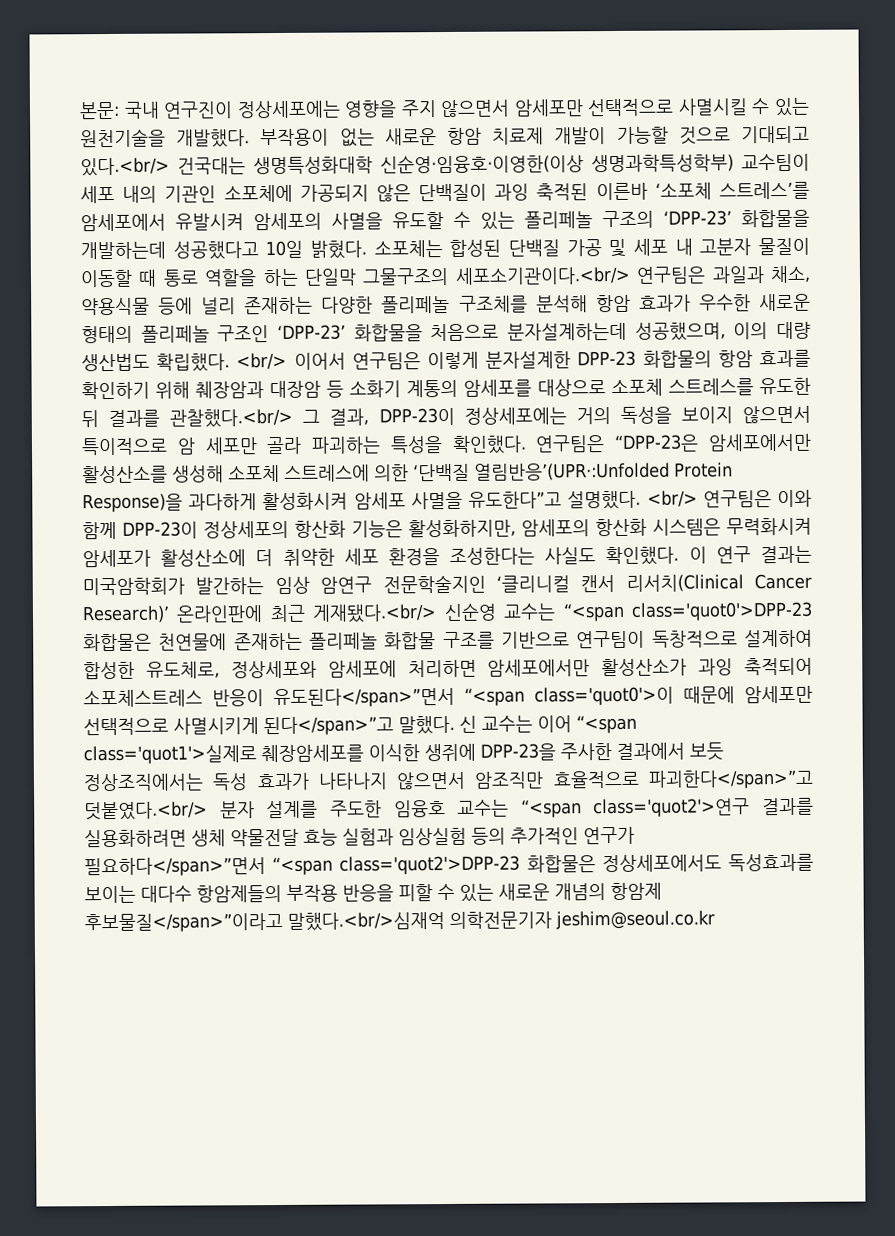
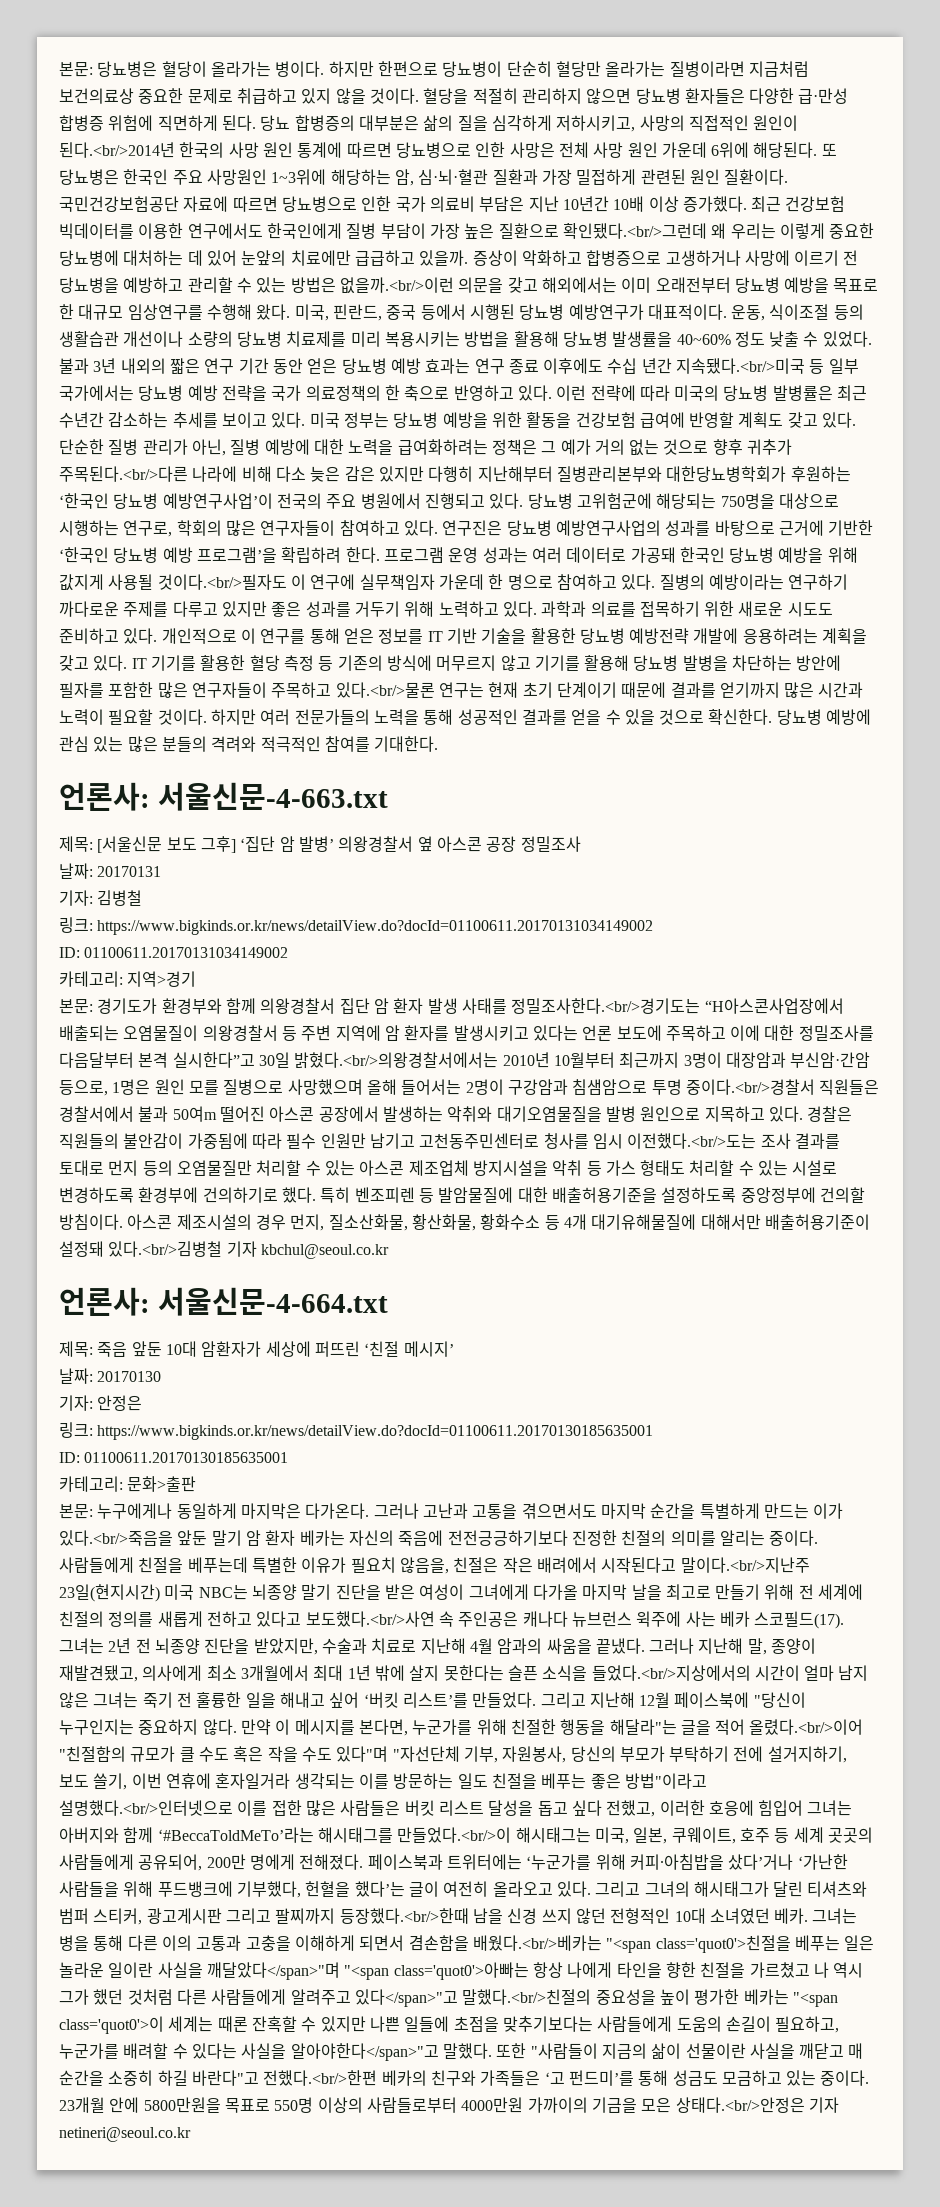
[79,97,810,120] [80,125,810,148] [80,153,810,177] [80,181,810,204] [80,209,810,232] [80,237,810,260] [80,265,811,288] [81,293,811,316] [81,321,811,344] [81,349,811,372] [81,377,811,400] [81,405,812,428] [81,433,812,456] [82,462,733,484] [82,489,812,513] [82,517,812,540] [82,545,812,568] [82,573,812,596] [82,601,813,624] [83,629,813,652] [83,657,813,680] [83,685,813,708] [83,714,637,736] [83,742,724,765] [83,769,814,792] [84,797,814,821] [84,826,635,848] [84,853,814,877] [84,882,662,904] [84,910,715,933] 본문: 국내 연구진이 정상세포에는 영향을 주지 않으면서 암세포만 선택적으로 사멸시킬 수 있는 원천기술을 개발했다. 부작용이 없는 새로운 항암 치료제 개발이 가능할 것으로 기대되고 있다.<br/> 건국대는 생명특성화대학 신순영·임융호·이영한(이상 생명과학특성학부) 교수팀이 세포 내의 기관인 소포체에 가공되지 않은 단백질이 과잉 축적된 이른바 ‘소포체 스트레스’를 암세포에서 유발시켜 암세포의 사멸을 유도할 수 있는 폴리페놀 구조의 ‘DPP-23’ 화합물을 개발하는데 성공했다고 10일 밝혔다. 소포체는 합성된 단백질 가공 및 세포 내 고분자 물질이 이동할 때 통로 역할을 하는 단일막 그물구조의 세포소기관이다.<br/> 연구팀은 과일과 채소, 약용식물 등에 널리 존재하는 다양한 폴리페놀 구조체를 분석해 항암 효과가 우수한 새로운 형태의 폴리페놀 구조인 ‘DPP-23’ 화합물을 처음으로 분자설계하는데 성공했으며, 이의 대량 생산법도 확립했다. <br/> 이어서 연구팀은 이렇게 분자설계한 DPP-23 화합물의 항암 효과를 확인하기 위해 췌장암과 대장암 등 소화기 계통의 암세포를 대상으로 소포체 스트레스를 유도한 뒤 결과를 관찰했다.<br/> 그 결과, DPP-23이 정상세포에는 거의 독성을 보이지 않으면서 특이적으로 암 세포만 골라 파괴하는 특성을 확인했다. 연구팀은 “DPP-23은 암세포에서만 활성산소를 생성해 소포체 스트레스에 의한 ‘단백질 열림반응’(UPR·:Unfolded Protein Response)을 과다하게 활성화시켜 암세포 사멸을 유도한다”고 설명했다. <br/> 연구팀은 이와 함께 DPP-23이 정상세포의 항산화 기능은 활성화하지만, 암세포의 항산화 시스템은 무력화시켜 암세포가 활성산소에 더 취약한 세포 환경을 조성한다는 사실도 확인했다. 이 연구 결과는 미국암학회가 발간하는 임상 암연구 전문학술지인 ‘클리니컬 캔서 리서치(Clinical Cancer Research)’ 온라인판에 최근 게재됐다.<br/> 신순영 교수는 “<span class='quot0'>DPP-23 화합물은 천연물에 존재하는 폴리페놀 화합물 구조를 기반으로 연구팀이 독창적으로 설계하여 합성한 유도체로, 정상세포와 암세포에 처리하면 암세포에서만 활성산소가 과잉 축적되어 소포체스트레스 반응이 유도된다</span>”면서 “<span class='quot0'>이 때문에 암세포만 선택적으로 사멸시키게 된다</span>”고 말했다. 신 교수는 이어 “<span class='quot1'>실제로 췌장암세포를 이식한 생쥐에 DPP-23을 주사한 결과에서 보듯 정상조직에서는 독성 효과가 나타나지 않으면서 암조직만 효율적으로 파괴한다</span>”고 덧붙였다.<br/> 분자 설계를 주도한 임융호 교수는 “<span class='quot2'>연구 결과를 실용화하려면 생체 약물전달 효능 실험과 임상실험 등의 추가적인 연구가 필요하다</span>”면서 “<span class='quot2'>DPP-23 화합물은 정상세포에서도 독성효과를 보이는 대다수 항암제들의 부작용 반응을 피할 수 있는 새로운 개념의 항암제 후보물질</span>”이라고 말했다.<br/>심재억 의학전문기자 jeshim@seoul.co.kr -> [59,61,809,77] [59,88,849,104] [59,115,799,132] [59,142,837,158] [59,169,789,186] [59,196,846,212] [59,223,875,239] [59,250,859,266] [59,277,879,294] [59,304,864,321] [59,331,872,347] [59,358,859,374] [59,385,868,401] [59,412,857,428] [59,439,793,456] [59,466,851,482] [59,493,839,509] [59,520,874,537] [59,547,858,563] [59,574,849,591] [59,601,833,617] [59,628,868,644] [59,655,842,671] [59,682,864,698] [59,709,872,725] [59,736,439,752] [59,782,388,811] [59,836,581,853] [59,863,162,879] [59,890,143,906] [59,917,654,935] [59,947,289,958] [59,971,197,987] [59,998,844,1014] [59,1025,874,1041] [59,1052,871,1069] [59,1079,880,1096] [59,1106,853,1122] [59,1133,840,1149] [59,1160,838,1176] [59,1187,865,1203] [59,1214,870,1231] [59,1241,389,1259] [59,1287,388,1316] [59,1341,454,1357] [59,1368,162,1384] [59,1395,143,1411] [59,1422,654,1440] [59,1452,289,1463] [59,1476,197,1492] [59,1503,844,1519] [59,1530,819,1546] [59,1557,810,1574] [59,1584,864,1602] [59,1611,845,1629] [59,1638,817,1655] [59,1665,869,1682] [59,1692,806,1708] [59,1719,864,1736] [59,1746,847,1763] [59,1773,707,1790] [59,1800,853,1817] [59,1827,873,1844] [59,1854,848,1871] [59,1881,868,1898] [59,1908,858,1925] [59,1935,875,1953] [59,1962,864,1980] [59,1989,838,2007] [59,2016,840,2034] [59,2043,864,2061] [59,2070,870,2086] [59,2097,839,2113] [59,2127,191,2142] 본문: 당뇨병은 혈당이 올라가는 병이다. 하지만 한편으로 당뇨병이 단순히 혈당만 올라가는 질병이라면 지금처럼 보건의료상 중요한 문제로 취급하고 있지 않을 것이다. 혈당을 적절히 관리하지 않으면 당뇨병 환자들은 다양한 급·만성 합병증 위험에 직면하게 된다. 당뇨 합병증의 대부분은 삶의 질을 심각하게 저하시키고, 사망의 직접적인 원인이 된다.<br/>2014년 한국의 사망 원인 통계에 따르면 당뇨병으로 인한 사망은 전체 사망 원인 가운데 6위에 해당된다. 또 당뇨병은 한국인 주요 사망원인 1~3위에 해당하는 암, 심·뇌·혈관 질환과 가장 밀접하게 관련된 원인 질환이다. 국민건강보험공단 자료에 따르면 당뇨병으로 인한 국가 의료비 부담은 지난 10년간 10배 이상 증가했다. 최근 건강보험 빅데이터를 이용한 연구에서도 한국인에게 질병 부담이 가장 높은 질환으로 확인됐다.<br/>그런데 왜 우리는 이렇게 중요한 당뇨병에 대처하는 데 있어 눈앞의 치료에만 급급하고 있을까. 증상이 악화하고 합병증으로 고생하거나 사망에 이르기 전 당뇨병을 예방하고 관리할 수 있는 방법은 없을까.<br/>이런 의문을 갖고 해외에서는 이미 오래전부터 당뇨병 예방을 목표로 한 대규모 임상연구를 수행해 왔다. 미국, 핀란드, 중국 등에서 시행된 당뇨병 예방연구가 대표적이다. 운동, 식이조절 등의 생활습관 개선이나 소량의 당뇨병 치료제를 미리 복용시키는 방법을 활용해 당뇨병 발생률을 40~60% 정도 낮출 수 있었다. 불과 3년 내외의 짧은 연구 기간 동안 얻은 당뇨병 예방 효과는 연구 종료 이후에도 수십 년간 지속됐다.<br/>미국 등 일부 국가에서는 당뇨병 예방 전략을 국가 의료정책의 한 축으로 반영하고 있다. 이런 전략에 따라 미국의 당뇨병 발병률은 최근 수년간 감소하는 추세를 보이고 있다. 미국 정부는 당뇨병 예방을 위한 활동을 건강보험 급여에 반영할 계획도 갖고 있다. 단순한 질병 관리가 아닌, 질병 예방에 대한 노력을 급여화하려는 정책은 그 예가 거의 없는 것으로 향후 귀추가 주목된다.<br/>다른 나라에 비해 다소 늦은 감은 있지만 다행히 지난해부터 질병관리본부와 대한당뇨병학회가 후원하는 ‘한국인 당뇨병 예방연구사업’이 전국의 주요 병원에서 진행되고 있다. 당뇨병 고위험군에 해당되는 750명을 대상으로 시행하는 연구로, 학회의 많은 연구자들이 참여하고 있다. 연구진은 당뇨병 예방연구사업의 성과를 바탕으로 근거에 기반한 ‘한국인 당뇨병 예방 프로그램’을 확립하려 한다. 프로그램 운영 성과는 여러 데이터로 가공돼 한국인 당뇨병 예방을 위해 값지게 사용될 것이다.<br/>필자도 이 연구에 실무책임자 가운데 한 명으로 참여하고 있다. 질병의 예방이라는 연구하기 까다로운 주제를 다루고 있지만 좋은 성과를 거두기 위해 노력하고 있다. 과학과 의료를 접목하기 위한 새로운 시도도 준비하고 있다. 개인적으로 이 연구를 통해 얻은 정보를 IT 기반 기술을 활용한 당뇨병 예방전략 개발에 응용하려는 계획을 갖고 있다. IT 기기를 활용한 혈당 측정 등 기존의 방식에 머무르지 않고 기기를 활용해 당뇨병 발병을 차단하는 방안에 필자를 포함한 많은 연구자들이 주목하고 있다.<br/>물론 연구는 현재 초기 단계이기 때문에 결과를 얻기까지 많은 시간과 노력이 필요할 것이다. 하지만 여러 전문가들의 노력을 통해 성공적인 결과를 얻을 수 있을 것으로 확신한다. 당뇨병 예방에 관심 있는 많은 분들의 격려와 적극적인 참여를 기대한다. // 언론사: 서울신문-4-663.txt // 제목: [서울신문 보도 그후] ‘집단 암 발병’ 의왕경찰서 옆 아스콘 공장 정밀조사 // 날짜: 20170131 // 기자: 김병철 // 링크: https://www.bigkinds.or.kr/news/detailView.do?docId=01100611.20170131034149002 // ID: 01100611.20170131034149002 // 카테고리: 지역>경기 // 본문: 경기도가 환경부와 함께 의왕경찰서 집단 암 환자 발생 사태를 정밀조사한다.<br/>경기도는 “H아스콘사업장에서 배출되는 오염물질이 의왕경찰서 등 주변 지역에 암 환자를 발생시키고 있다는 언론 보도에 주목하고 이에 대한 정밀조사를 다음달부터 본격 실시한다”고 30일 밝혔다.<br/>의왕경찰서에서는 2010년 10월부터 최근까지 3명이 대장암과 부신암·간암 등으로, 1명은 원인 모를 질병으로 사망했으며 올해 들어서는 2명이 구강암과 침샘암으로 투명 중이다.<br/>경찰서 직원들은 경찰서에서 불과 50여m 떨어진 아스콘 공장에서 발생하는 악취와 대기오염물질을 발병 원인으로 지목하고 있다. 경찰은 직원들의 불안감이 가중됨에 따라 필수 인원만 남기고 고천동주민센터로 청사를 임시 이전했다.<br/>도는 조사 결과를 토대로 먼지 등의 오염물질만 처리할 수 있는 아스콘 제조업체 방지시설을 악취 등 가스 형태도 처리할 수 있는 시설로 변경하도록 환경부에 건의하기로 했다. 특히 벤조피렌 등 발암물질에 대한 배출허용기준을 설정하도록 중앙정부에 건의할 방침이다. 아스콘 제조시설의 경우 먼지, 질소산화물, 황산화물, 황화수소 등 4개 대기유해물질에 대해서만 배출허용기준이 설정돼 있다.<br/>김병철 기자 kbchul@seoul.co.kr // 언론사: 서울신문-4-664.txt // 제목: 죽음 앞둔 10대 암환자가 세상에 퍼뜨린 ‘친절 메시지’ // 날짜: 20170130 // 기자: 안정은 // 링크: https://www.bigkinds.or.kr/news/detailView.do?docId=01100611.20170130185635001 // ID: 01100611.20170130185635001 // 카테고리: 문화>출판 // 본문: 누구에게나 동일하게 마지막은 다가온다. 그러나 고난과 고통을 겪으면서도 마지막 순간을 특별하게 만드는 이가 있다.<br/>죽음을 앞둔 말기 암 환자 베카는 자신의 죽음에 전전긍긍하기보다 진정한 친절의 의미를 알리는 중이다. 사람들에게 친절을 베푸는데 특별한 이유가 필요치 않음을, 친절은 작은 배려에서 시작된다고 말이다.<br/>지난주 23일(현지시간) 미국 NBC는 뇌종양 말기 진단을 받은 여성이 그녀에게 다가올 마지막 날을 최고로 만들기 위해 전 세계에 친절의 정의를 새롭게 전하고 있다고 보도했다.<br/>사연 속 주인공은 캐나다 뉴브런스 윅주에 사는 베카 스코필드(17). 그녀는 2년 전 뇌종양 진단을 받았지만, 수술과 치료로 지난해 4월 암과의 싸움을 끝냈다. 그러나 지난해 말, 종양이 재발견됐고, 의사에게 최소 3개월에서 최대 1년 밖에 살지 못한다는 슬픈 소식을 들었다.<br/>지상에서의 시간이 얼마 남지 않은 그녀는 죽기 전 훌륭한 일을 해내고 싶어 ‘버킷 리스트’를 만들었다. 그리고 지난해 12월 페이스북에 "당신이 누구인지는 중요하지 않다. 만약 이 메시지를 본다면, 누군가를 위해 친절한 행동을 해달라"는 글을 적어 올렸다.<br/>이어 "친절함의 규모가 클 수도 혹은 작을 수도 있다"며 "자선단체 기부, 자원봉사, 당신의 부모가 부탁하기 전에 설거지하기, 보도 쓸기, 이번 연휴에 혼자일거라 생각되는 이를 방문하는 일도 친절을 베푸는 좋은 방법"이라고 설명했다.<br/>인터넷으로 이를 접한 많은 사람들은 버킷 리스트 달성을 돕고 싶다 전했고, 이러한 호응에 힘입어 그녀는 아버지와 함께 ‘#BeccaToldMeTo’라는 해시태그를 만들었다.<br/>이 해시태그는 미국, 일본, 쿠웨이트, 호주 등 세계 곳곳의 사람들에게 공유되어, 200만 명에게 전해졌다. 페이스북과 트위터에는 ‘누군가를 위해 커피‧아침밥을 샀다’거나 ‘가난한 사람들을 위해 푸드뱅크에 기부했다, 헌혈을 했다’는 글이 여전히 올라오고 있다. 그리고 그녀의 해시태그가 달린 티셔츠와 범퍼 스티커, 광고게시판 그리고 팔찌까지 등장했다.<br/>한때 남을 신경 쓰지 않던 전형적인 10대 소녀였던 베카. 그녀는 병을 통해 다른 이의 고통과 고충을 이해하게 되면서 겸손함을 배웠다.<br/>베카는 "<span class='quot0'>친절을 베푸는 일은 놀라운 일이란 사실을 깨달았다</span>"며 "<span class='quot0'>아빠는 항상 나에게 타인을 향한 친절을 가르쳤고 나 역시 그가 했던 것처럼 다른 사람들에게 알려주고 있다</span>"고 말했다.<br/>친절의 중요성을 높이 평가한 베카는 "<span class='quot0'>이 세계는 때론 잔혹할 수 있지만 나쁜 일들에 초점을 맞추기보다는 사람들에게 도움의 손길이 필요하고, 누군가를 배려할 수 있다는 사실을 알아야한다</span>"고 말했다. 또한 "사람들이 지금의 삶이 선물이란 사실을 깨닫고 매 순간을 소중히 하길 바란다"고 전했다.<br/>한편 베카의 친구와 가족들은 ‘고 펀드미’를 통해 성금도 모금하고 있는 중이다. 23개월 안에 5800만원을 목표로 550명 이상의 사람들로부터 4000만원 가까이의 기금을 모은 상태다.<br/>안정은 기자 netineri@seoul.co.kr

